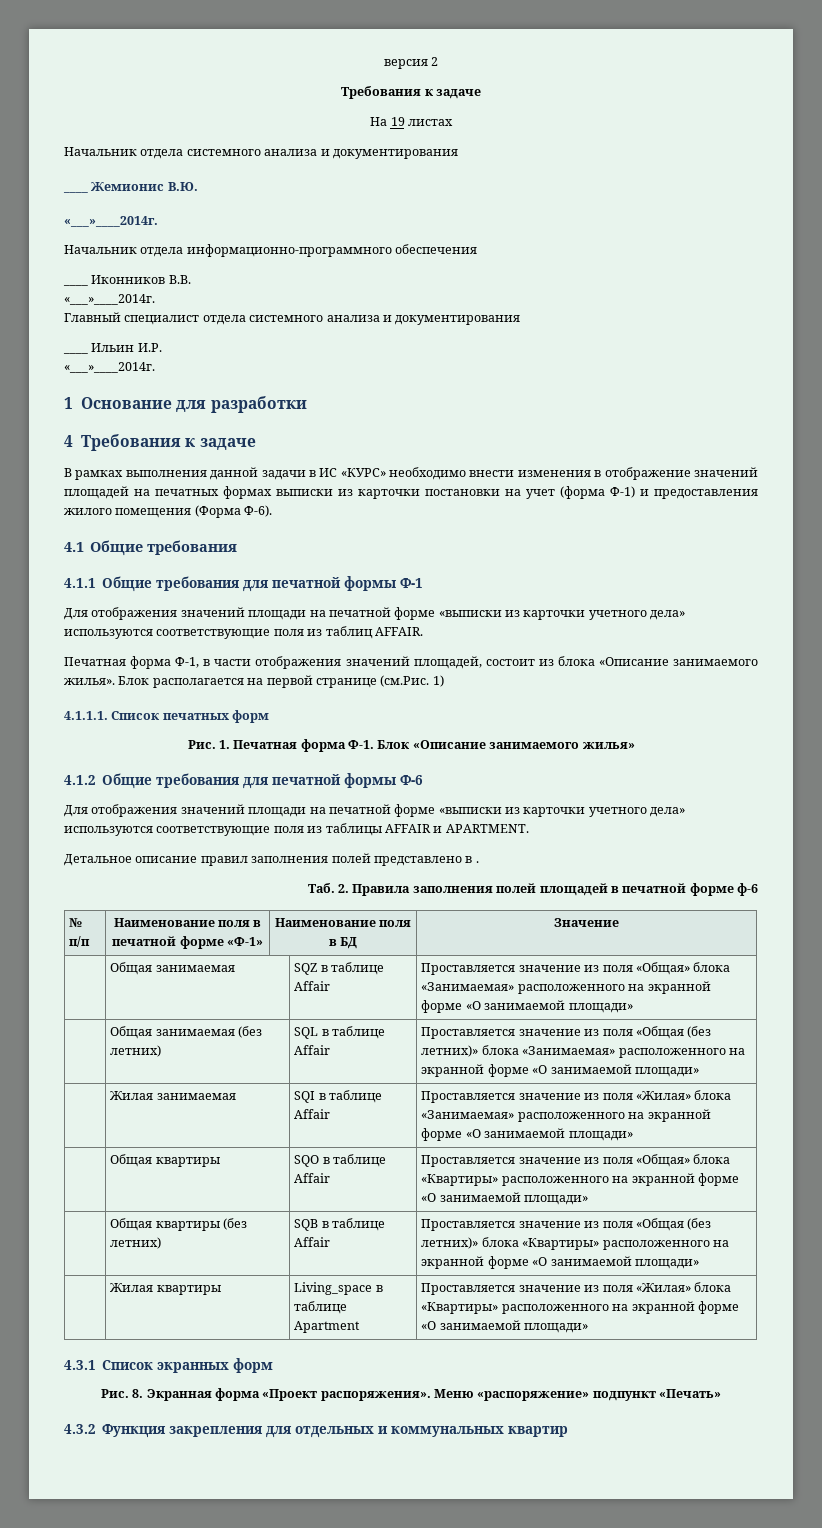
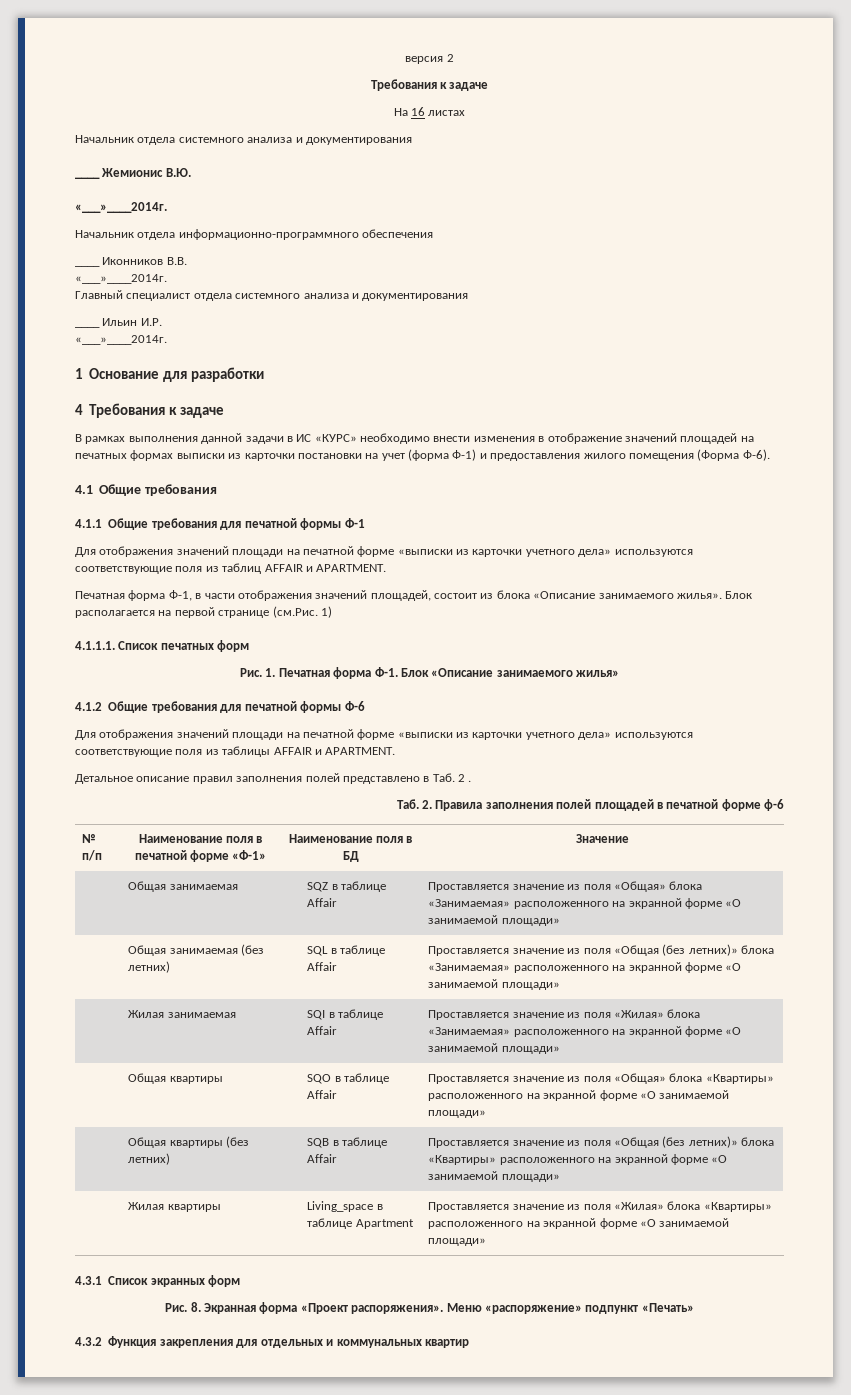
[390,117,405,126] 19 -> [411,107,425,116] 16
[374,627,423,636] AFFAIR. -> [264,564,387,572] AFFAIR и APARTMENT.
(473, 859) none -> [432,773,465,782] Таб. 2

